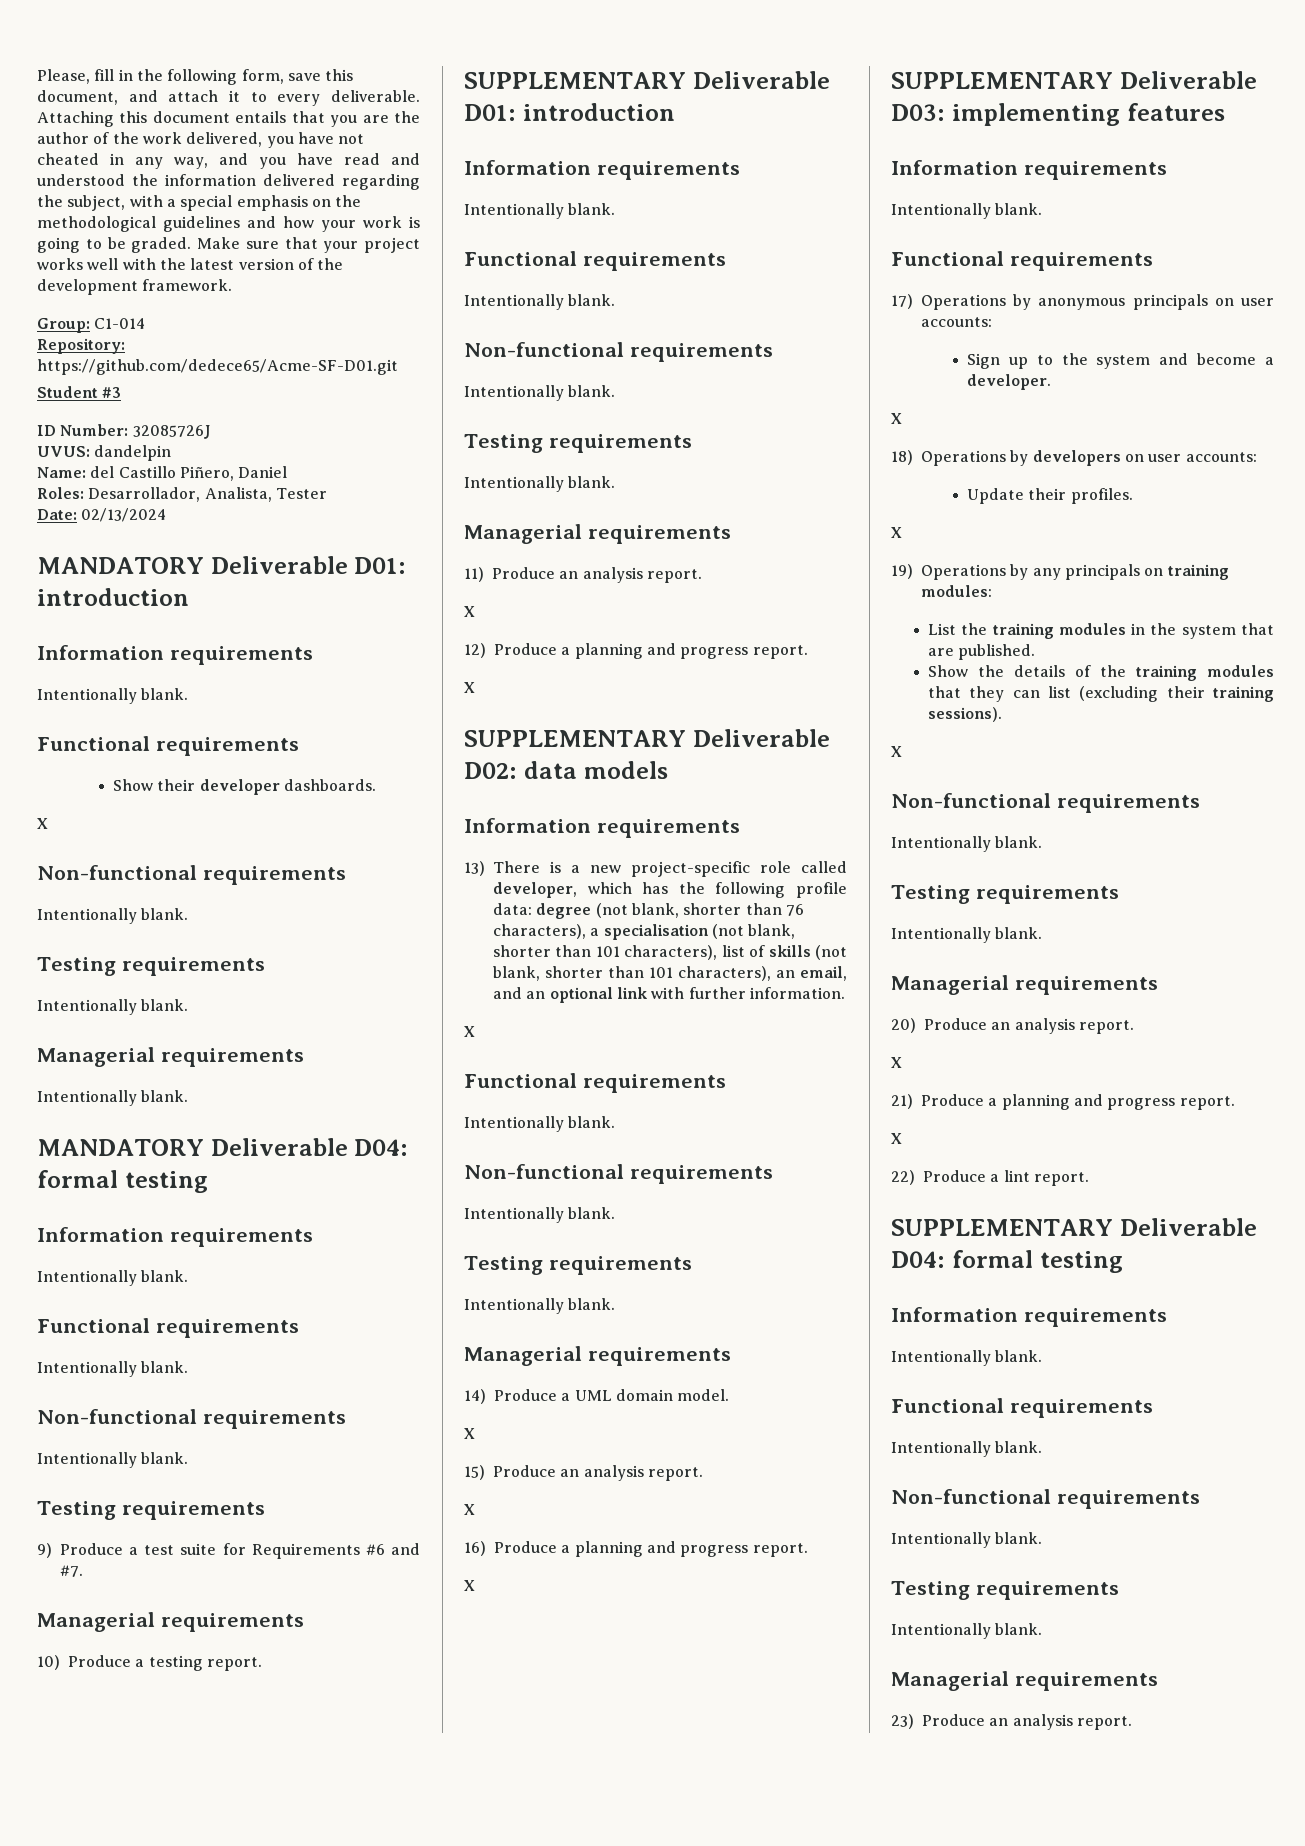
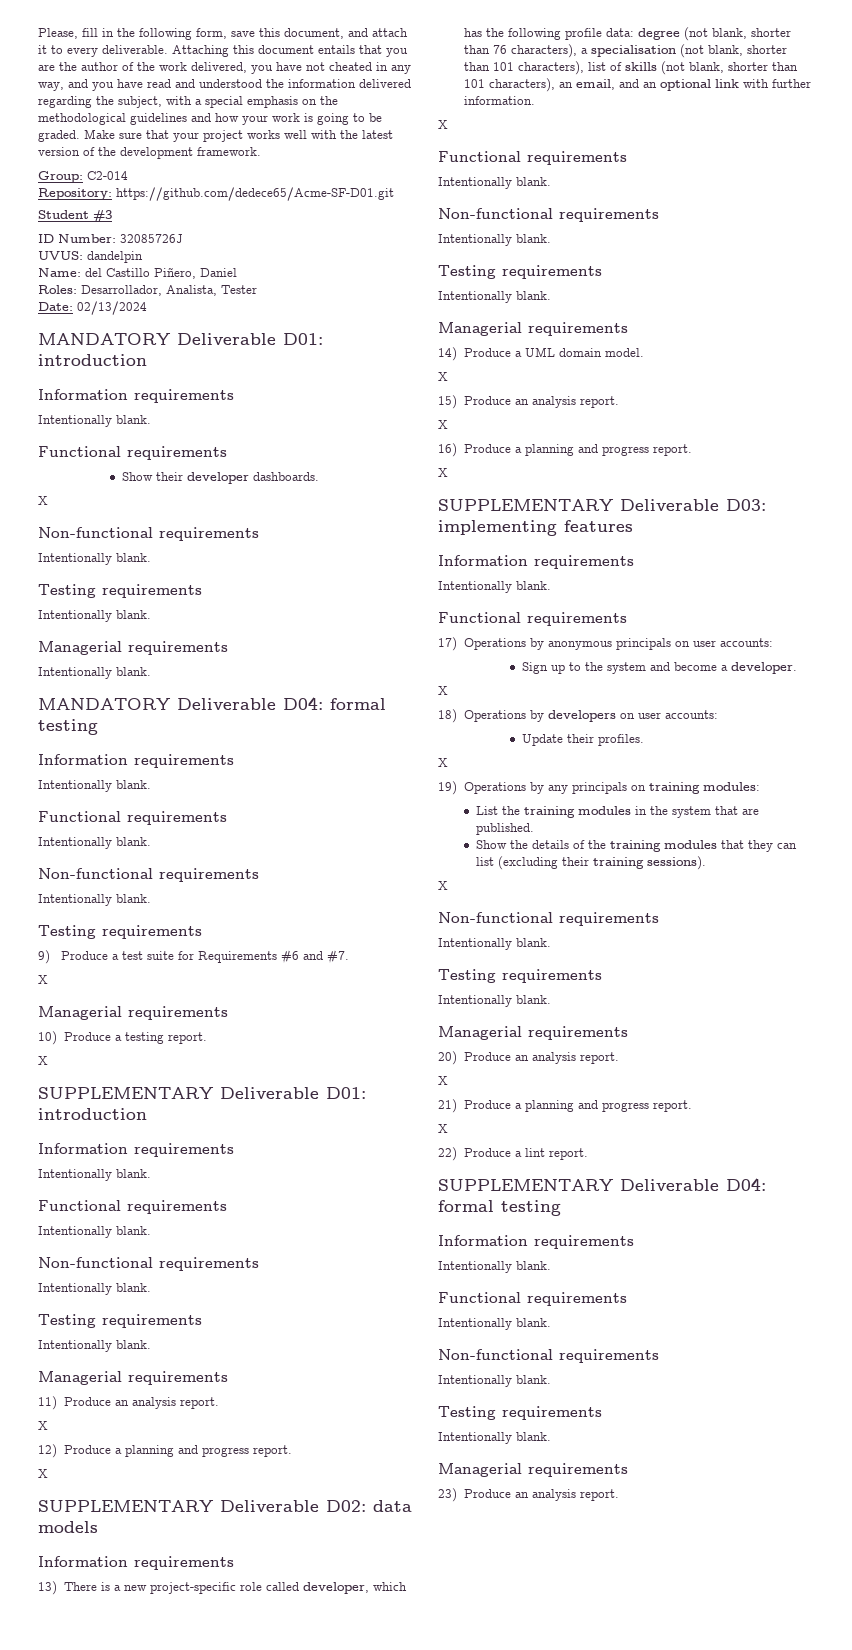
[94,318,146,329] C1-014 -> [87,171,128,180] C2-014
(83, 1571) none -> [38,975,48,984] // X
(262, 1664) none -> [38,1056,48,1065] // X

